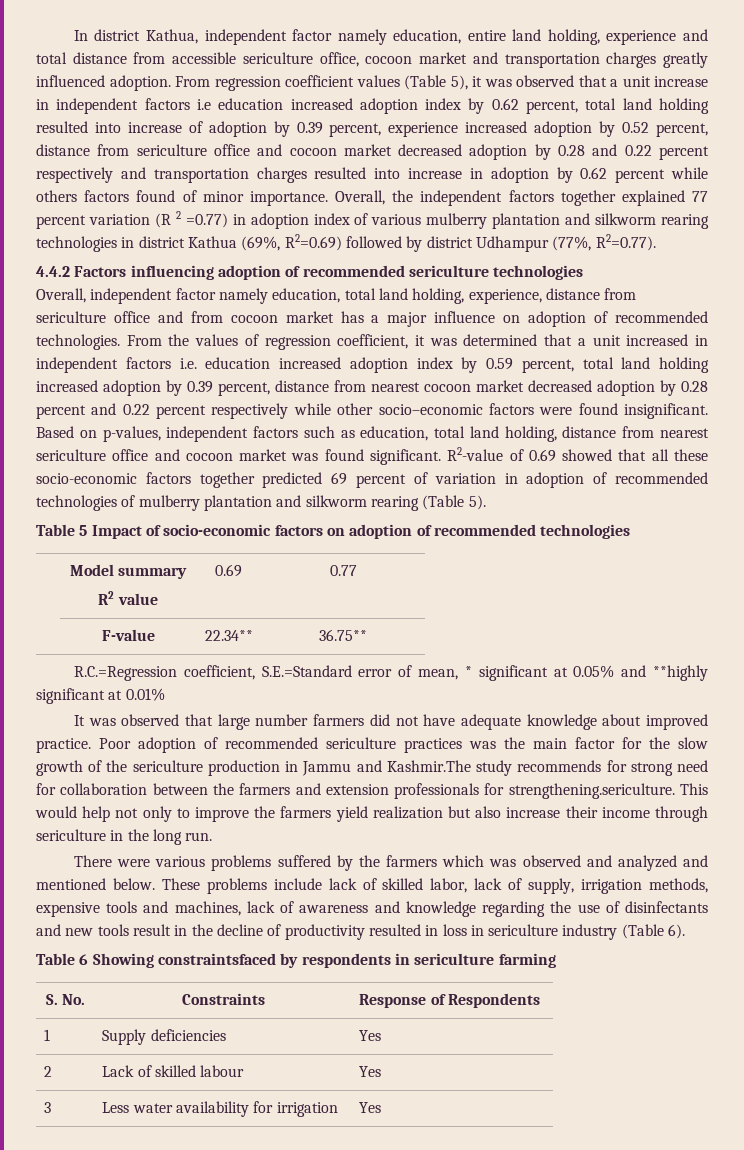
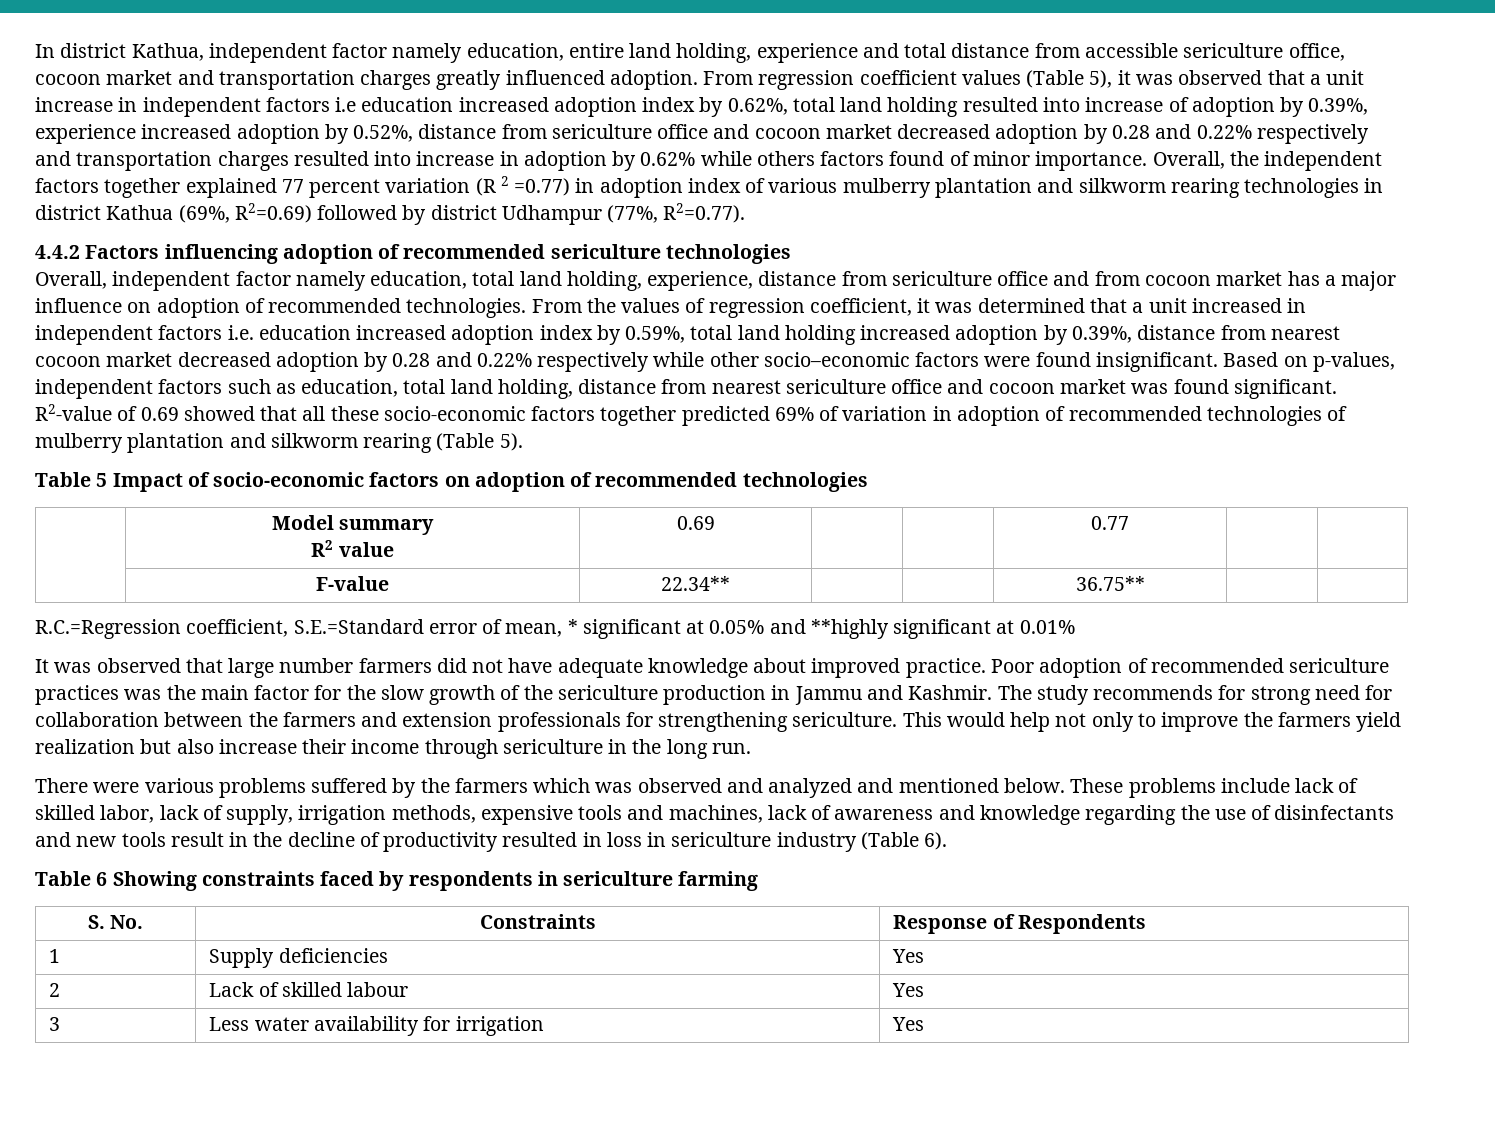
[491,98,579,114] 0.62 percent, -> [727,98,788,115] 0.62%,
[296,122,382,137] 0.39 percent, -> [1308,98,1369,115] 0.39%,
[622,122,708,137] 0.52 percent, -> [353,125,414,142] 0.52%,
[624,145,709,160] 0.22 percent -> [1196,125,1252,139] 0.22%
[580,167,666,183] 0.62 percent -> [640,152,696,166] 0.62%
[486,358,574,373] 0.59 percent, -> [625,326,686,343] 0.59%,
[187,381,270,396] 0.39 percent, -> [1071,326,1132,343] 0.39%,
[36,403,207,419] percent and 0.22 percent -> [435,352,532,367] and 0.22%
[331,472,407,488] 69 percent -> [774,407,814,421] 69%
[386,760,471,772] Kashmir.The -> [908,685,1032,700] Kashmir. The
[508,783,675,799] strengthening.sericulture. -> [658,712,898,732] strengthening sericulture.
[157,953,276,965] constraintsfaced -> [201,871,375,886] constraints faced

